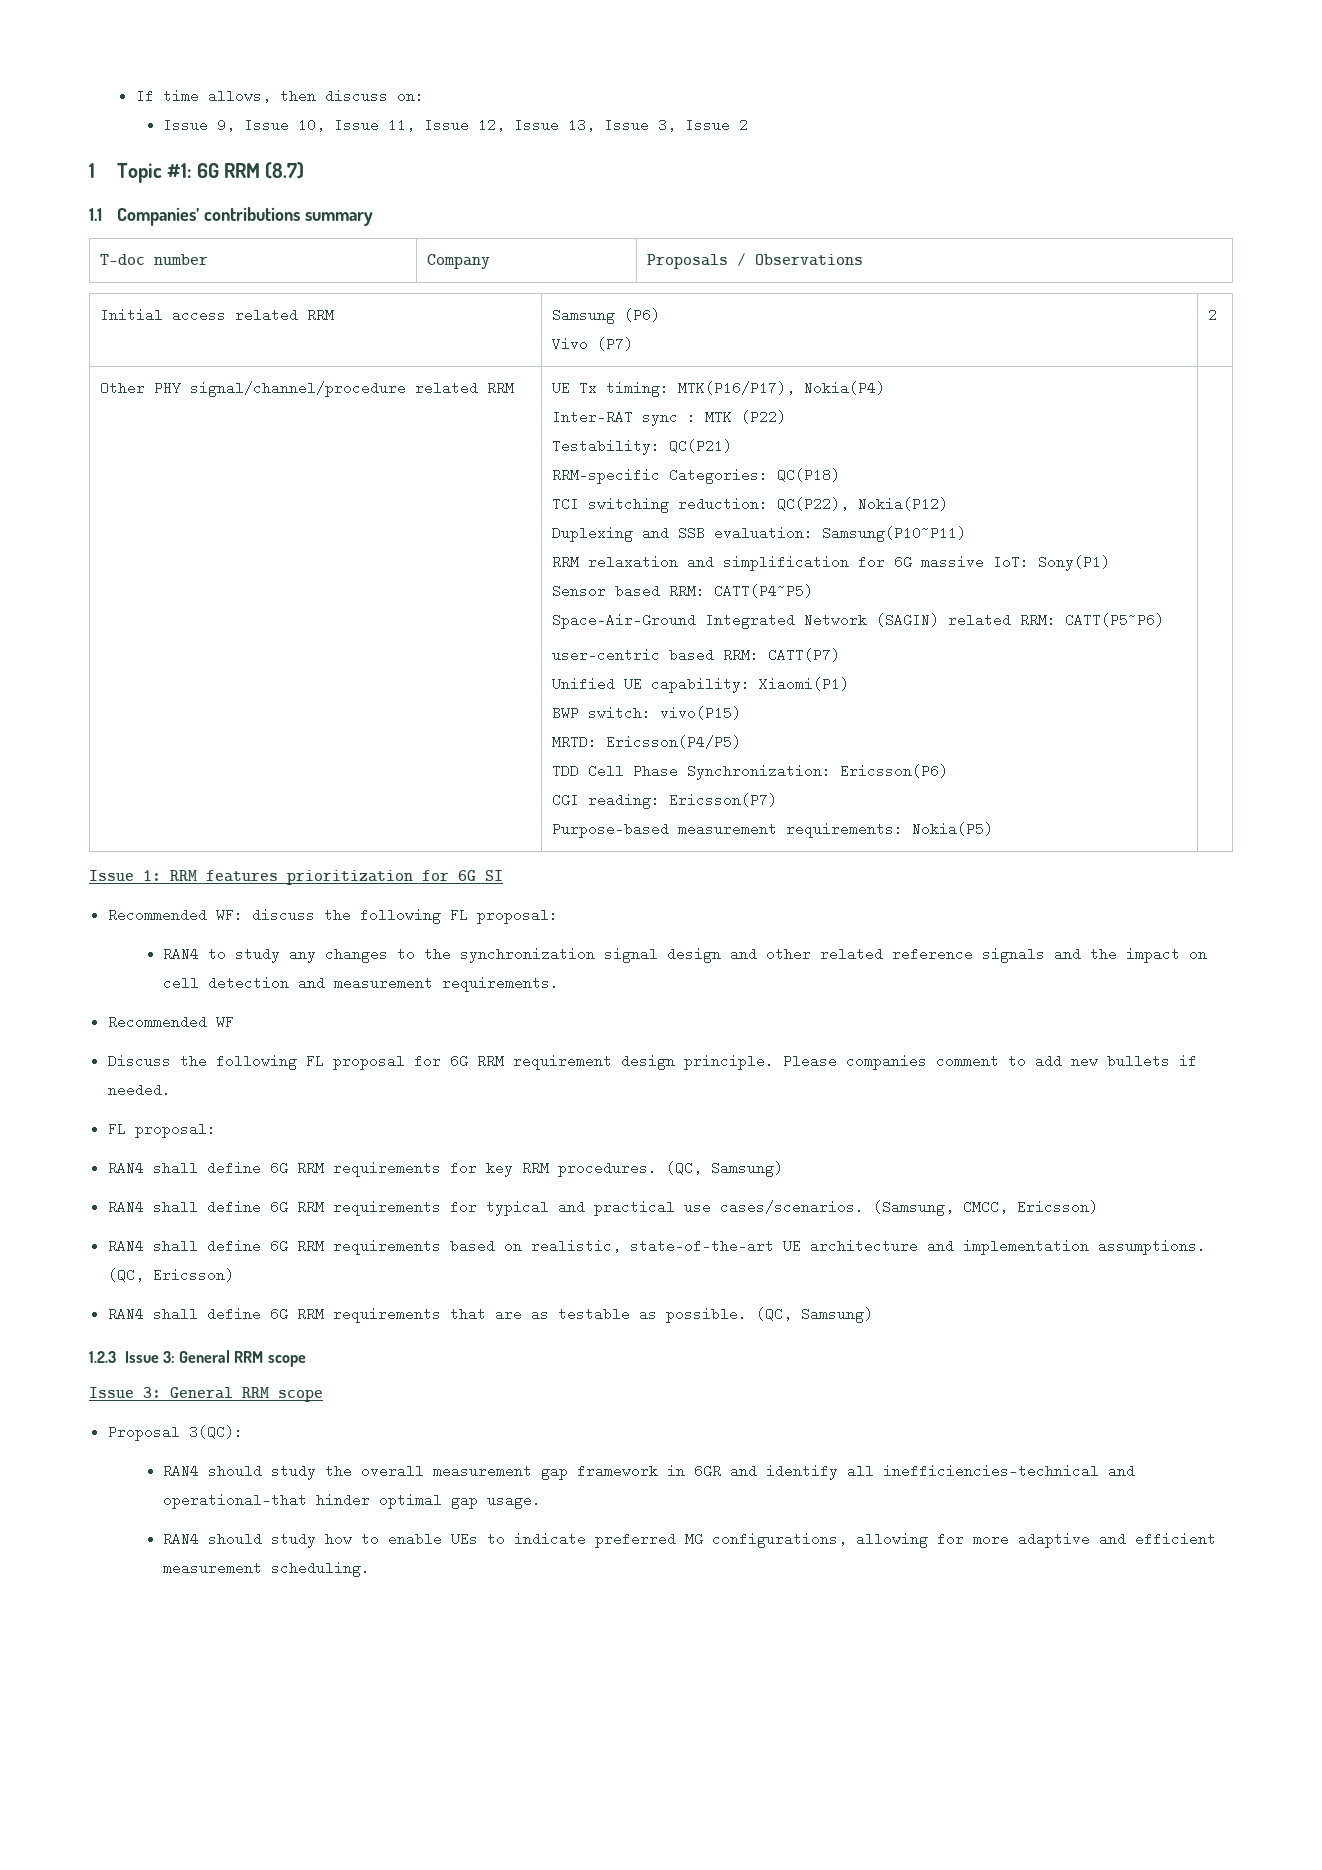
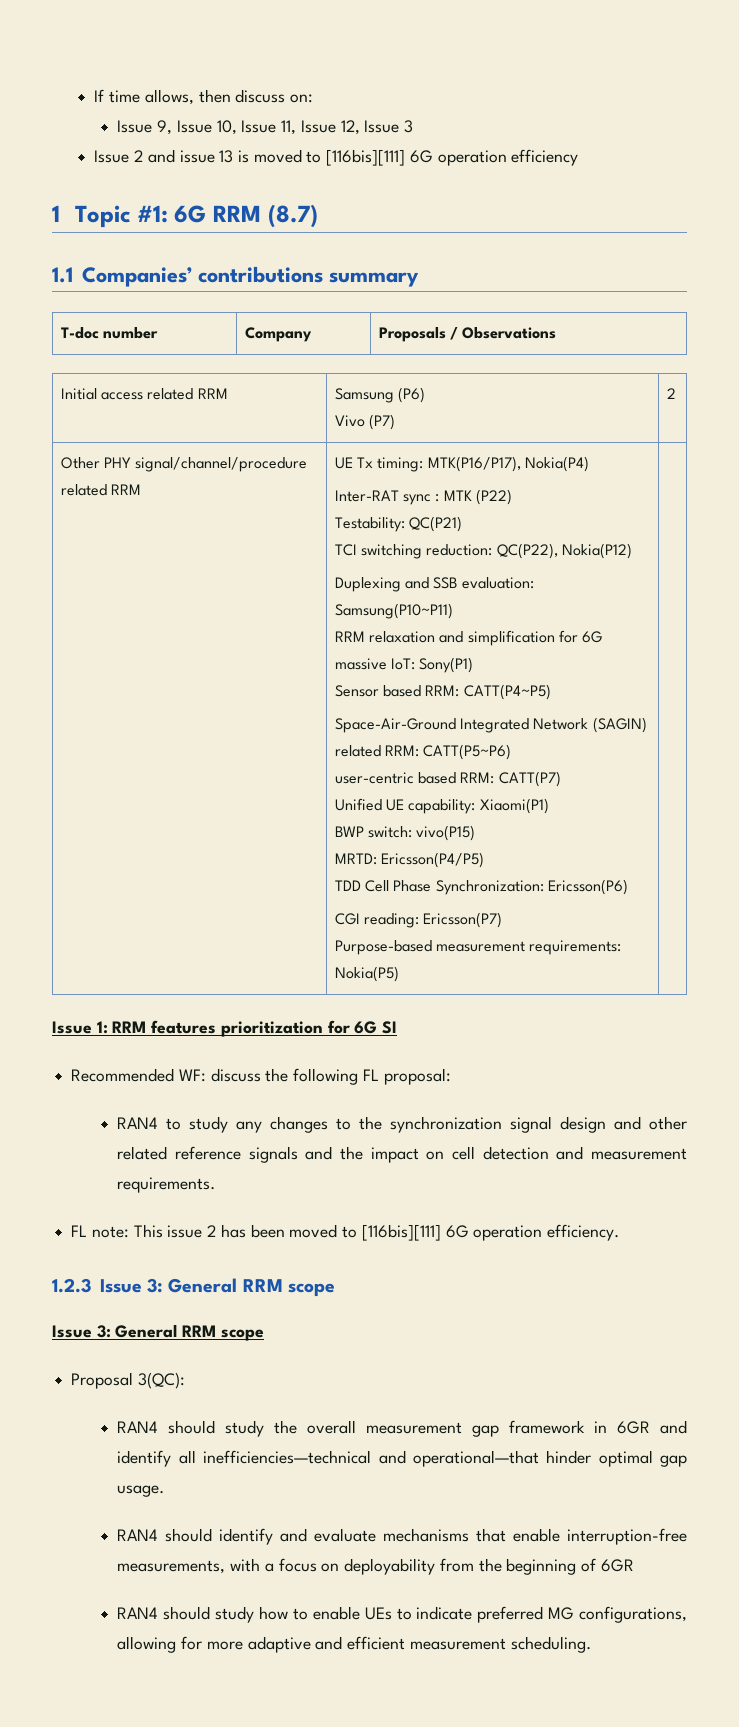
[568,118,677,132] 13, Issue 3, -> [404,120,414,133] 3 //
(749, 125) none -> [147,149,579,166] and issue 13 is moved to [116bis][111] 6G operation efficiency
[552,468,841,484] // RRM-specific Categories: QC(P18) -> (463, 524) none
[107,1015,234,1029] [107,1054,1197,1070] [107,1083,171,1097] [107,1122,216,1138] [107,1161,783,1177] [107,1200,1098,1216] [107,1239,1206,1255] [107,1268,234,1282] [107,1307,873,1323] Recommended WF // Discuss the following FL proposal for 6G RRM requirement design principle. Please companies comment to add new bullets if needed. // FL proposal: // RAN4 shall define 6G RRM requirements for key RRM procedures. (QC, Samsung) // RAN4 shall define 6G RRM requirements for typical and practical use cases/scenarios. (Samsung, CMCC, Ericsson) // RAN4 shall define 6G RRM requirements based on realistic, state-of-the-art UE architecture and implementation assumptions. (QC, Ericsson) // RAN4 shall define 6G RRM requirements that are as testable as possible. (QC, Samsung) -> [71,1224,619,1241] FL note: This issue 2 has been moved to [116bis][111] 6G operation efficiency.
(542, 1501) none -> [117,1528,688,1545] [117,1558,634,1575] // RAN4 should identify and evaluate mechanisms that enable interruption-free measurements, with a focus on deployability from the beginning of 6GR

